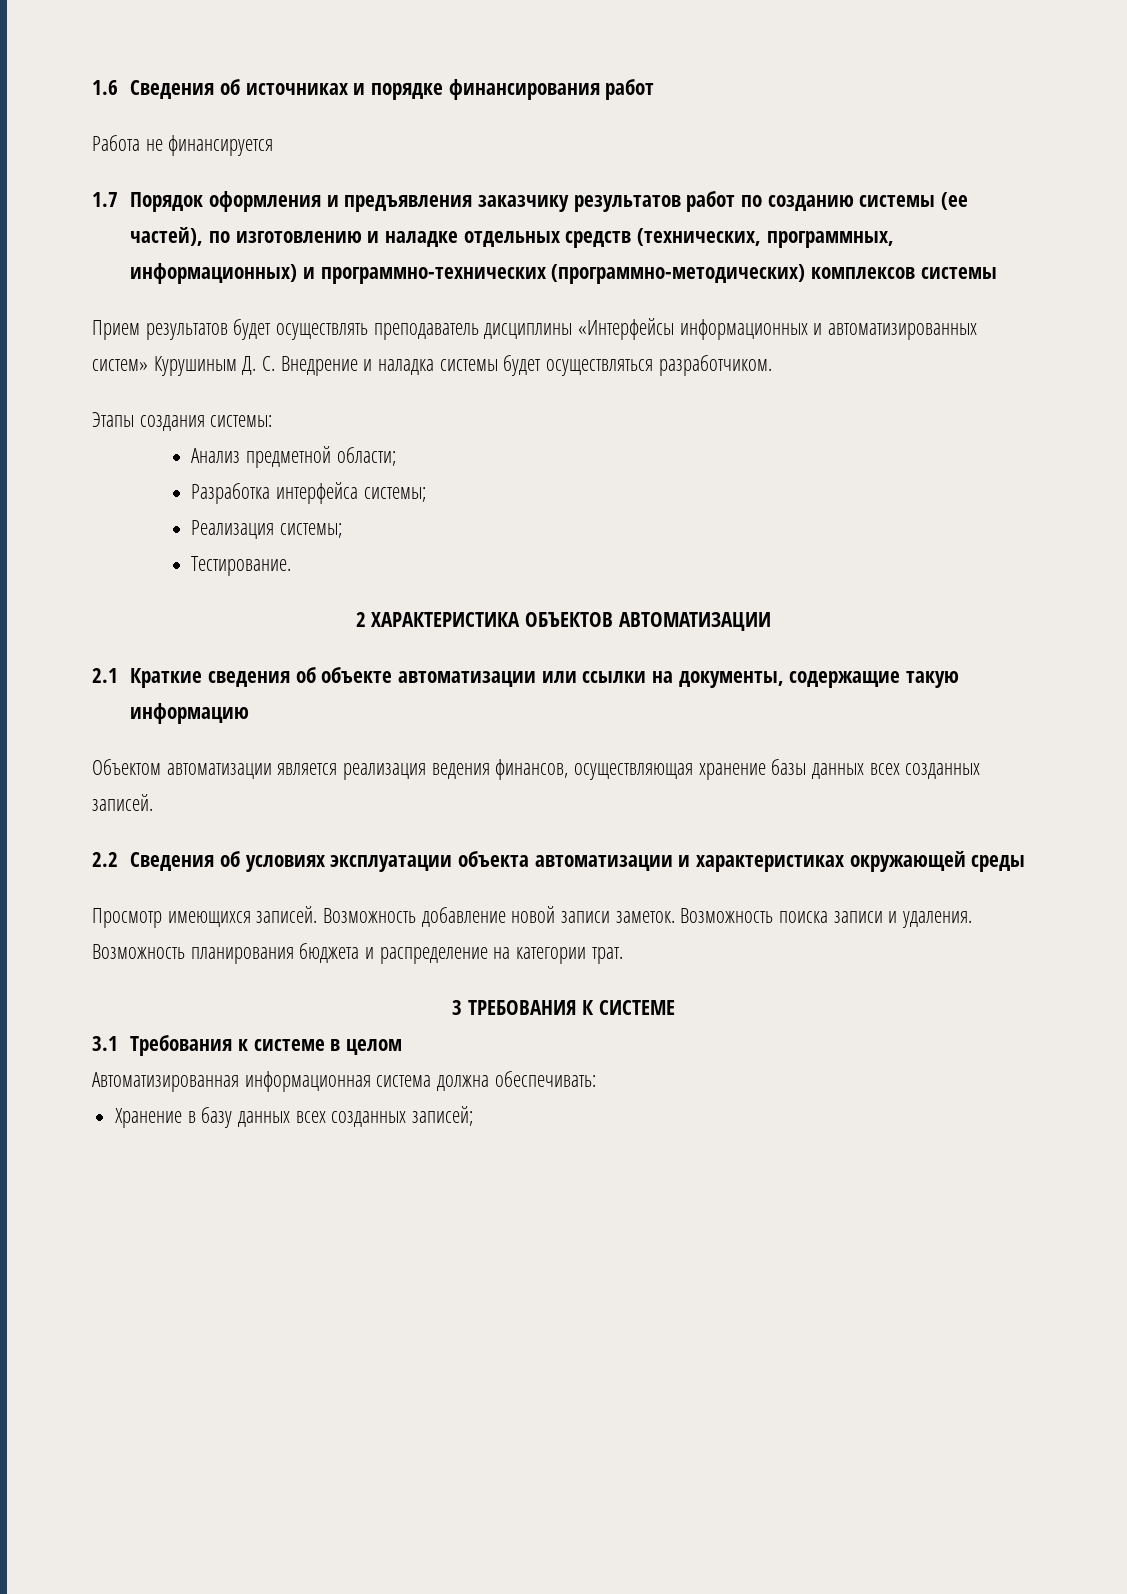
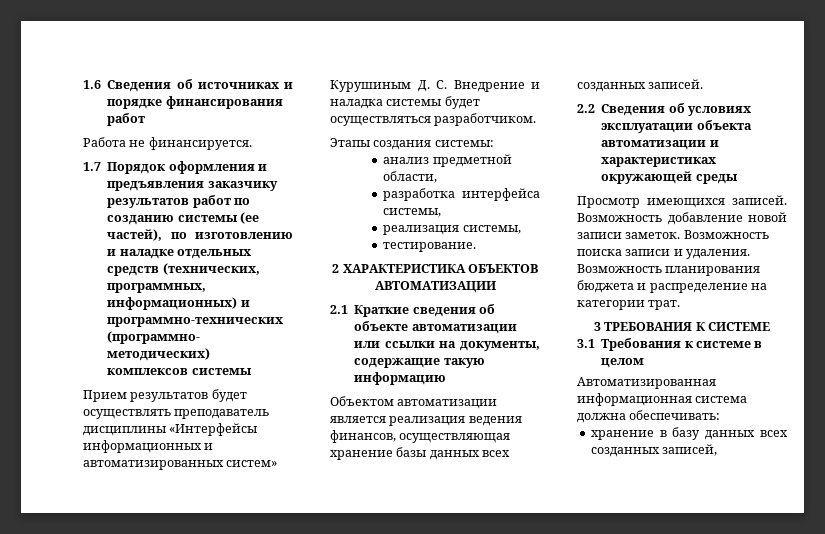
[168,135,274,156] финансируется -> [148,137,252,150] финансируется.
[191,446,396,468] [191,482,426,504] [191,520,343,539] [191,556,292,576] Анализ предметной области; // Разработка интерфейса системы; // Реализация системы; // Тестирование. -> [383,154,512,167] [383,171,438,183] [383,188,540,201] [383,208,442,217] [383,225,521,235] [383,242,477,252] анализ предметной области, // разработка интерфейса системы, // реализация системы, // тестирование.
[115,1108,183,1128] Хранение -> [590,430,654,440] хранение
[412,1106,474,1126] записей; -> [662,444,718,456] записей,

